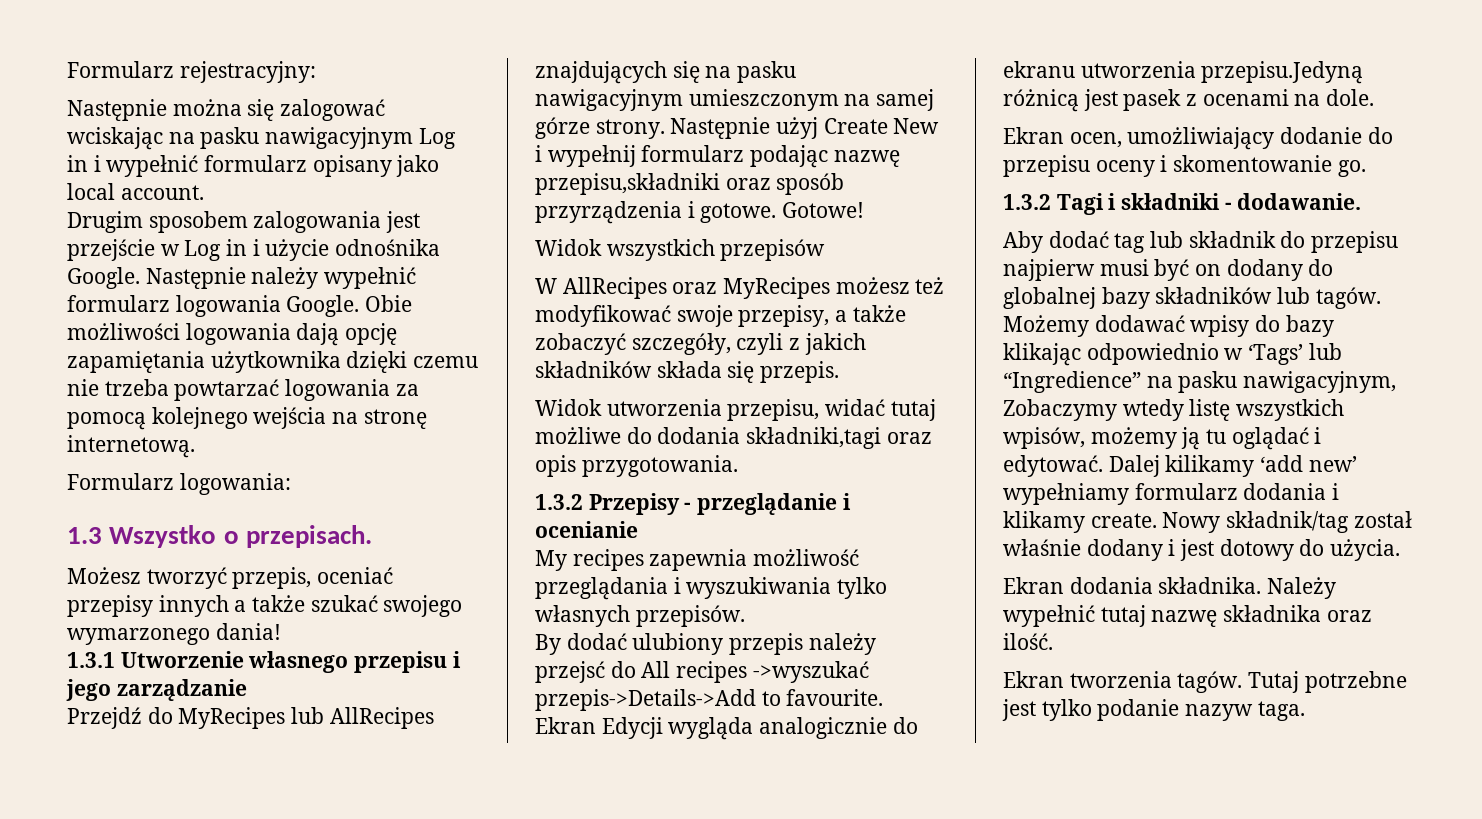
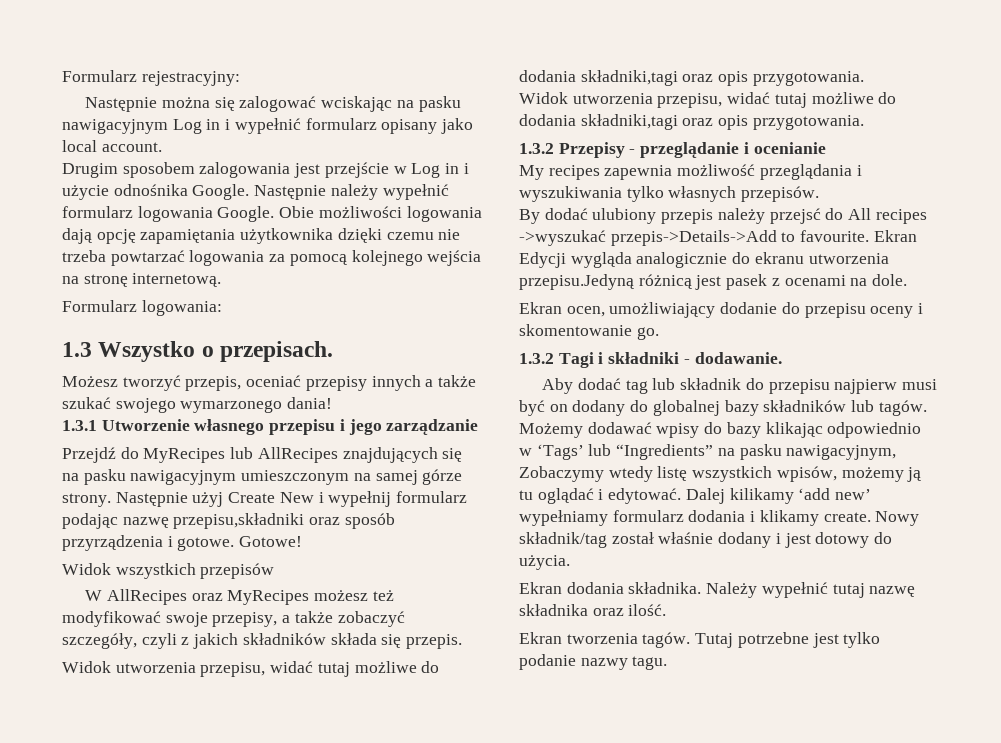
(738, 466) none -> [519,92,897,108] [519,114,864,130] // Widok utworzenia przepisu, widać tutaj możliwe do dodania składniki,tagi oraz opis przygotowania.
[1003,371,1141,393] “Ingredience” -> [616,444,714,460] “Ingredients”
[1185,701,1305,721] nazyw taga. -> [580,656,668,670] nazwy tagu.

